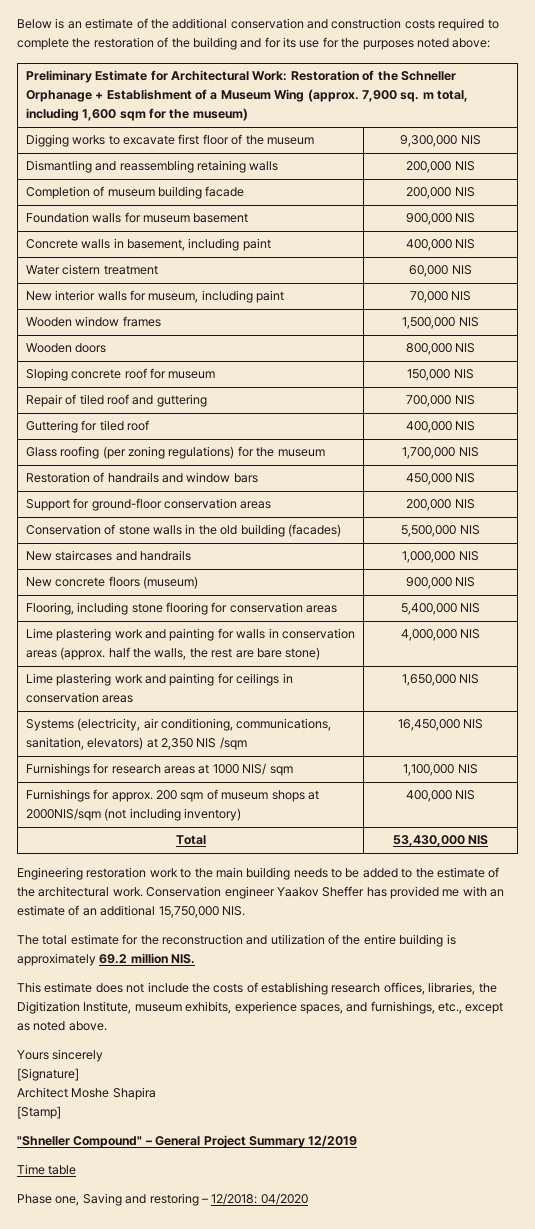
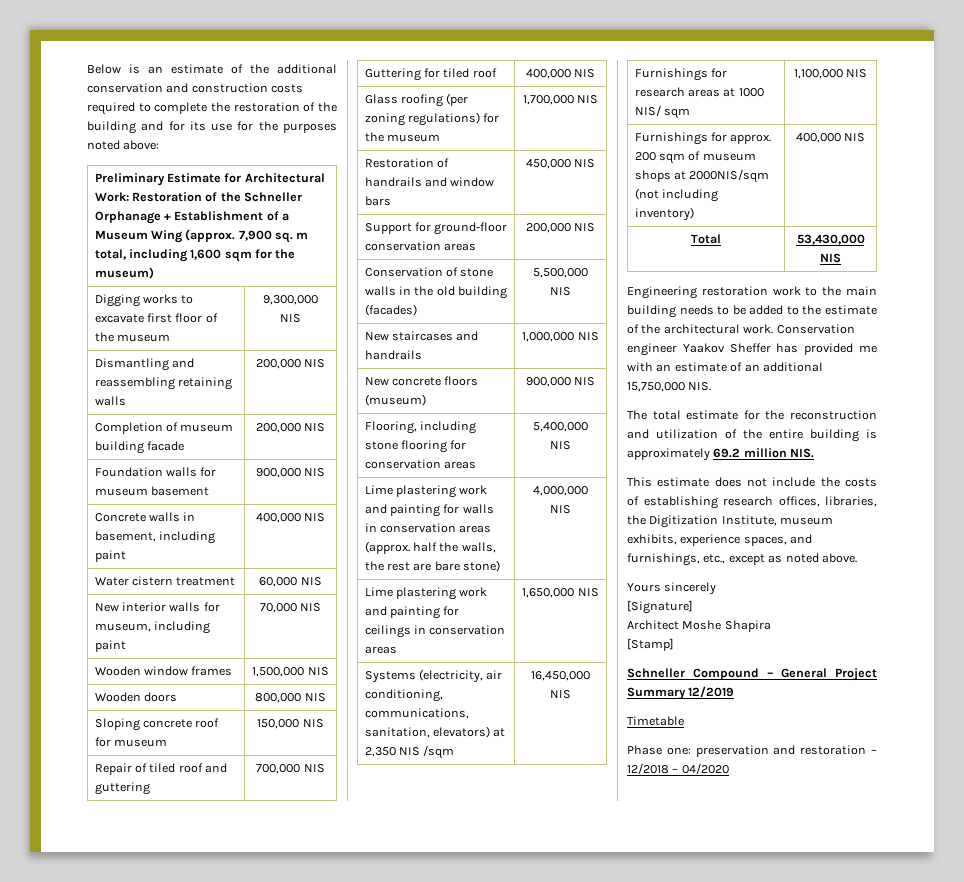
[17,1136,143,1148] "Shneller Compound" -> [627,668,759,680] Schneller Compound
[17,1164,77,1175] Time table -> [627,716,684,726] Timetable
[55,1193,258,1206] one, Saving and restoring – 12/2018: -> [666,745,877,757] [627,763,679,774] one: preservation and restoration – 12/2018 –

